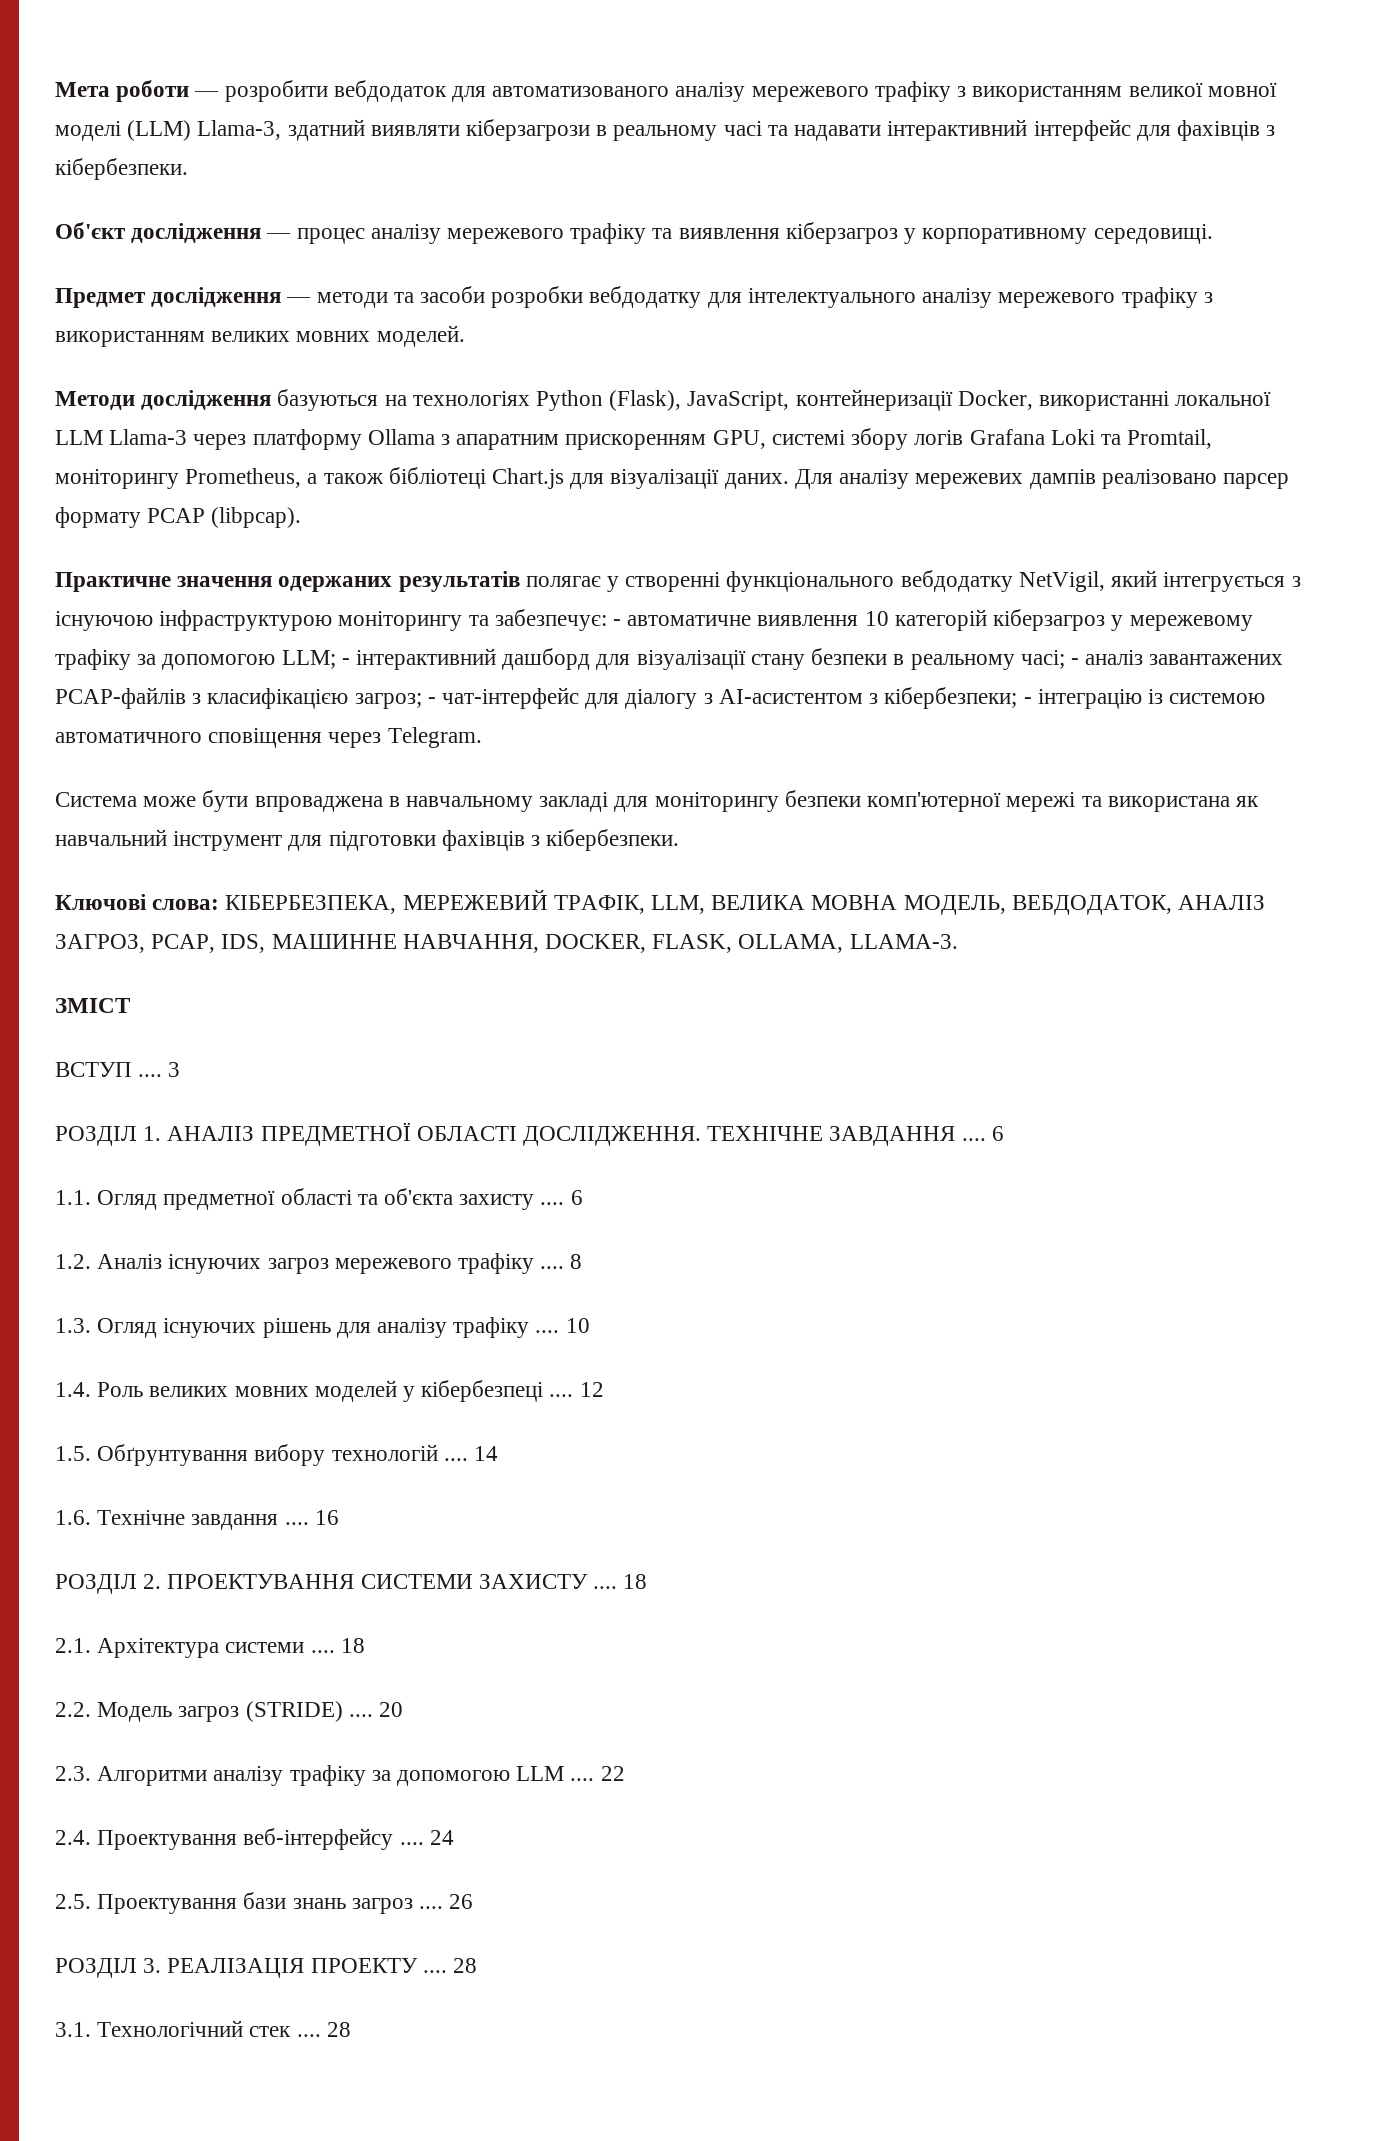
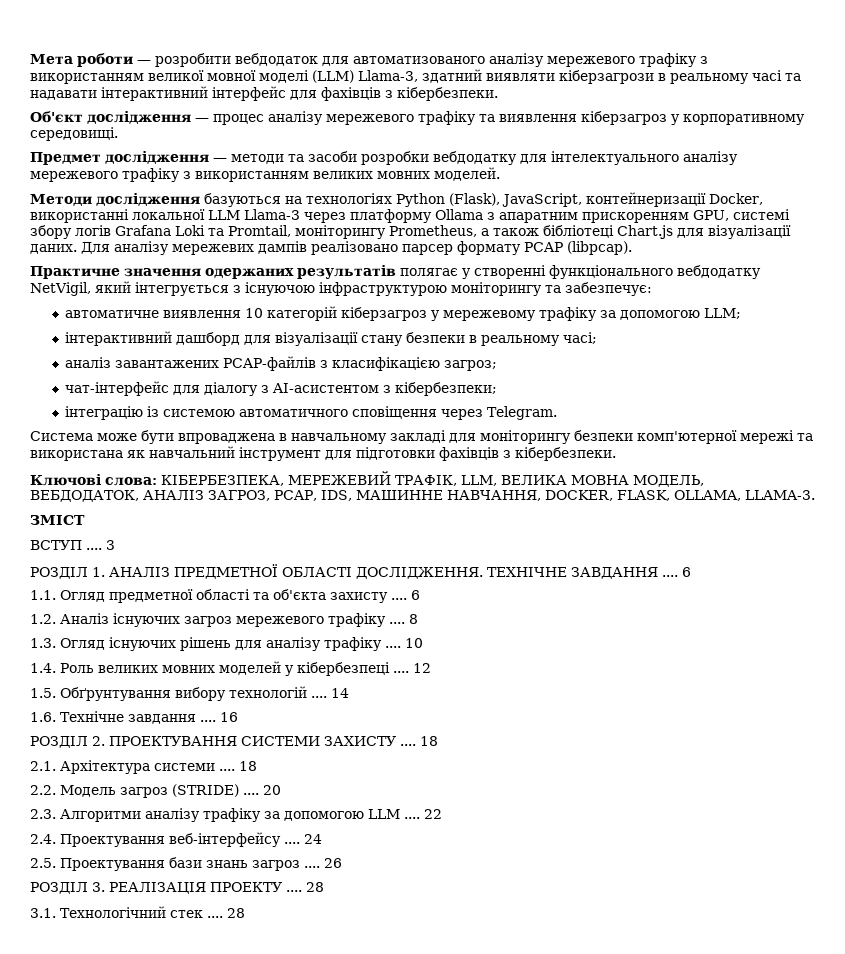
[613,619,622,626] - -> (652, 289) //
[341,658,350,665] - -> (741, 313) //
[1070,658,1079,665] - -> (597, 338) //
[427,697,436,704] - -> (497, 365) //
[1023,697,1032,704] - -> (497, 389) //

